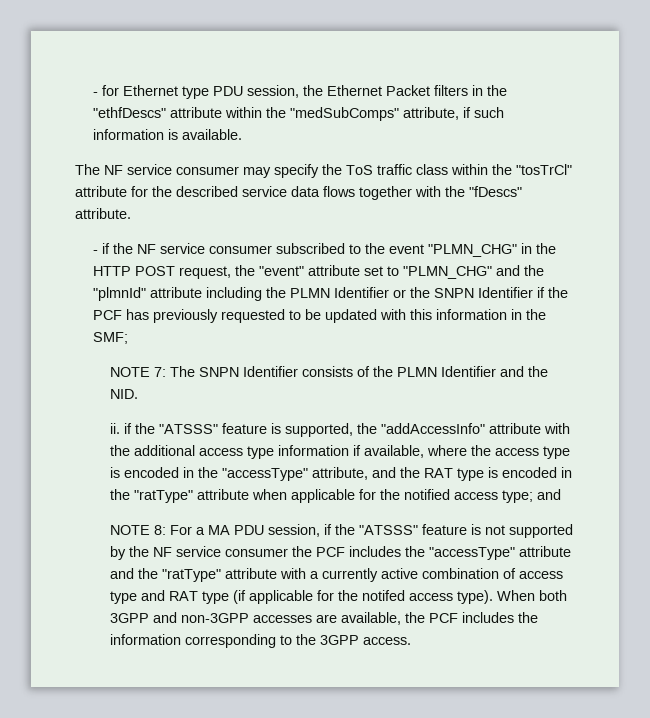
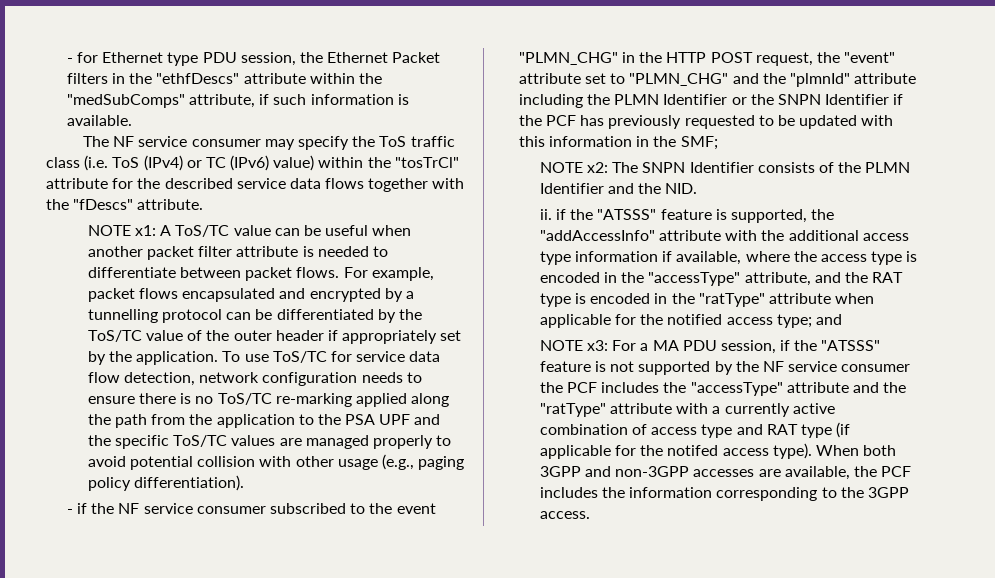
(448, 169) none -> [84,155,315,171] (i.e. ToS (IPv4) or TC (IPv6) value)
(131, 213) none -> [87,225,412,237] [87,246,388,260] [87,267,434,281] [87,288,414,302] [87,309,422,323] [87,330,462,344] [87,351,441,365] [87,372,422,386] [87,393,450,407] [87,414,441,428] [87,435,452,449] [87,454,465,470] [87,475,245,491] // NOTE x1: A ToS/TC value can be useful when another packet filter attribute is needed to differentiate between packet flows. For example, packet flows encapsulated and encrypted by a tunnelling protocol can be differentiated by the ToS/TC value of the outer header if appropriately set by the application. To use ToS/TC for service data flow detection, network configuration needs to ensure there is no ToS/TC re-marking applied along the path from the application to the PSA UPF and the specific ToS/TC values are managed properly to avoid potential collision with other usage (e.g., paging policy differentiation).
[154,367,167,377] 7: -> [587,162,609,173] x2:
[154,525,167,535] 8: -> [587,340,609,351] x3:

